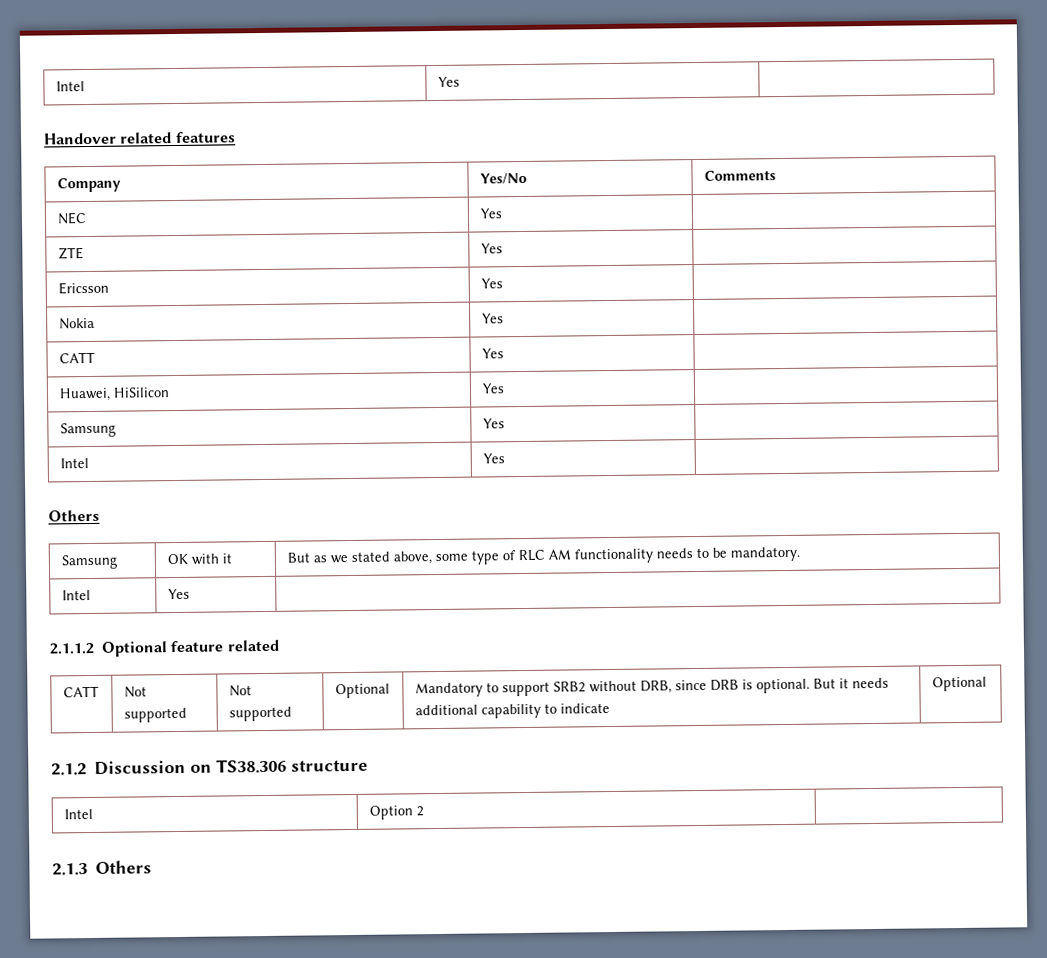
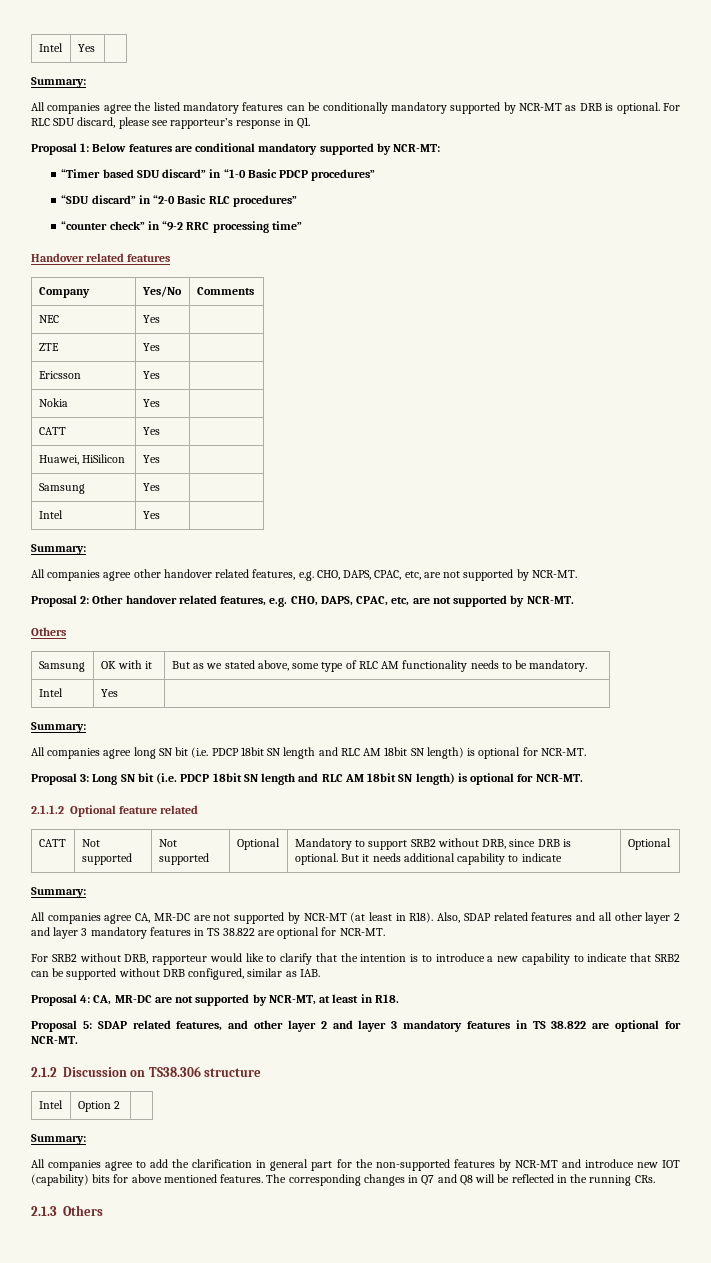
[55,81,85,92] [437,76,460,87] Intel | Yes | -> [38,43,63,52] [77,44,95,52] [31,77,86,88] [31,102,681,114] [31,117,310,129] [31,143,441,155] [61,169,376,181] [61,195,297,207] [61,221,302,233] Intel | Yes | // Summary: // All companies agree the listed mandatory features can be conditionally mandatory supported by NCR-MT as DRB is optional. For RLC SDU discard, please see rapporteur’s response in Q1. // Proposal 1: Below features are conditional mandatory supported by NCR-MT: // “Timer based SDU discard” in “1-0 Basic PDCP procedures” // “SDU discard” in “2-0 Basic RLC procedures” // “counter check” in “9-2 RRC processing time”
(505, 458) none -> [31,544,86,555] [31,569,577,581] [31,595,574,607] // Summary: // All companies agree other handover related features, e.g. CHO, DAPS, CPAC, etc, are not supported by NCR-MT. // Proposal 2: Other handover related features, e.g. CHO, DAPS, CPAC, etc, are not supported by NCR-MT.
(190, 594) none -> [31,722,86,733] [31,747,586,759] [31,773,583,785] // Summary: // All companies agree long SN bit (i.e. PDCP 18bit SN length and RLC AM 18bit SN length) is optional for NCR-MT. // Proposal 3: Long SN bit (i.e. PDCP 18bit SN length and RLC AM 18bit SN length) is optional for NCR-MT.
(987, 684) none -> [31,887,86,898] [31,912,681,924] [31,927,385,939] [31,953,680,965] [31,968,320,980] [31,994,399,1006] [31,1020,682,1032] [31,1036,78,1044] // Summary: // All companies agree CA, MR-DC are not supported by NCR-MT (at least in R18). Also, SDAP related features and all other layer 2 and layer 3 mandatory features in TS 38.822 are optional for NCR-MT. // For SRB2 without DRB, rapporteur would like to clarify that the intention is to introduce a new capability to indicate that SRB2 can be supported without DRB configured, similar as IAB. // Proposal 4: CA, MR-DC are not supported by NCR-MT, at least in R18. // Proposal 5: SDAP related features, and other layer 2 and layer 3 mandatory features in TS 38.822 are optional for NCR-MT.
(424, 811) none -> [31,1134,86,1145] [31,1159,680,1171] [31,1174,655,1186] // Summary: // All companies agree to add the clarification in general part for the non-supported features by NCR-MT and introduce new IOT (capability) bits for above mentioned features. The corresponding changes in Q7 and Q8 will be reflected in the running CRs.

